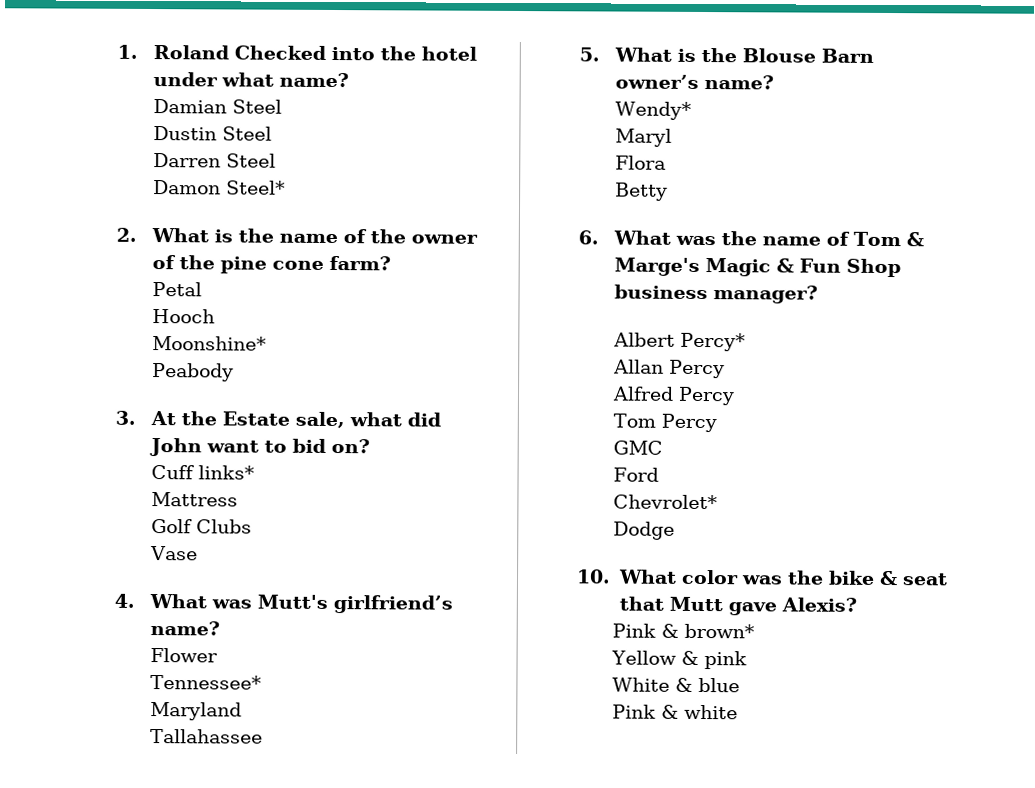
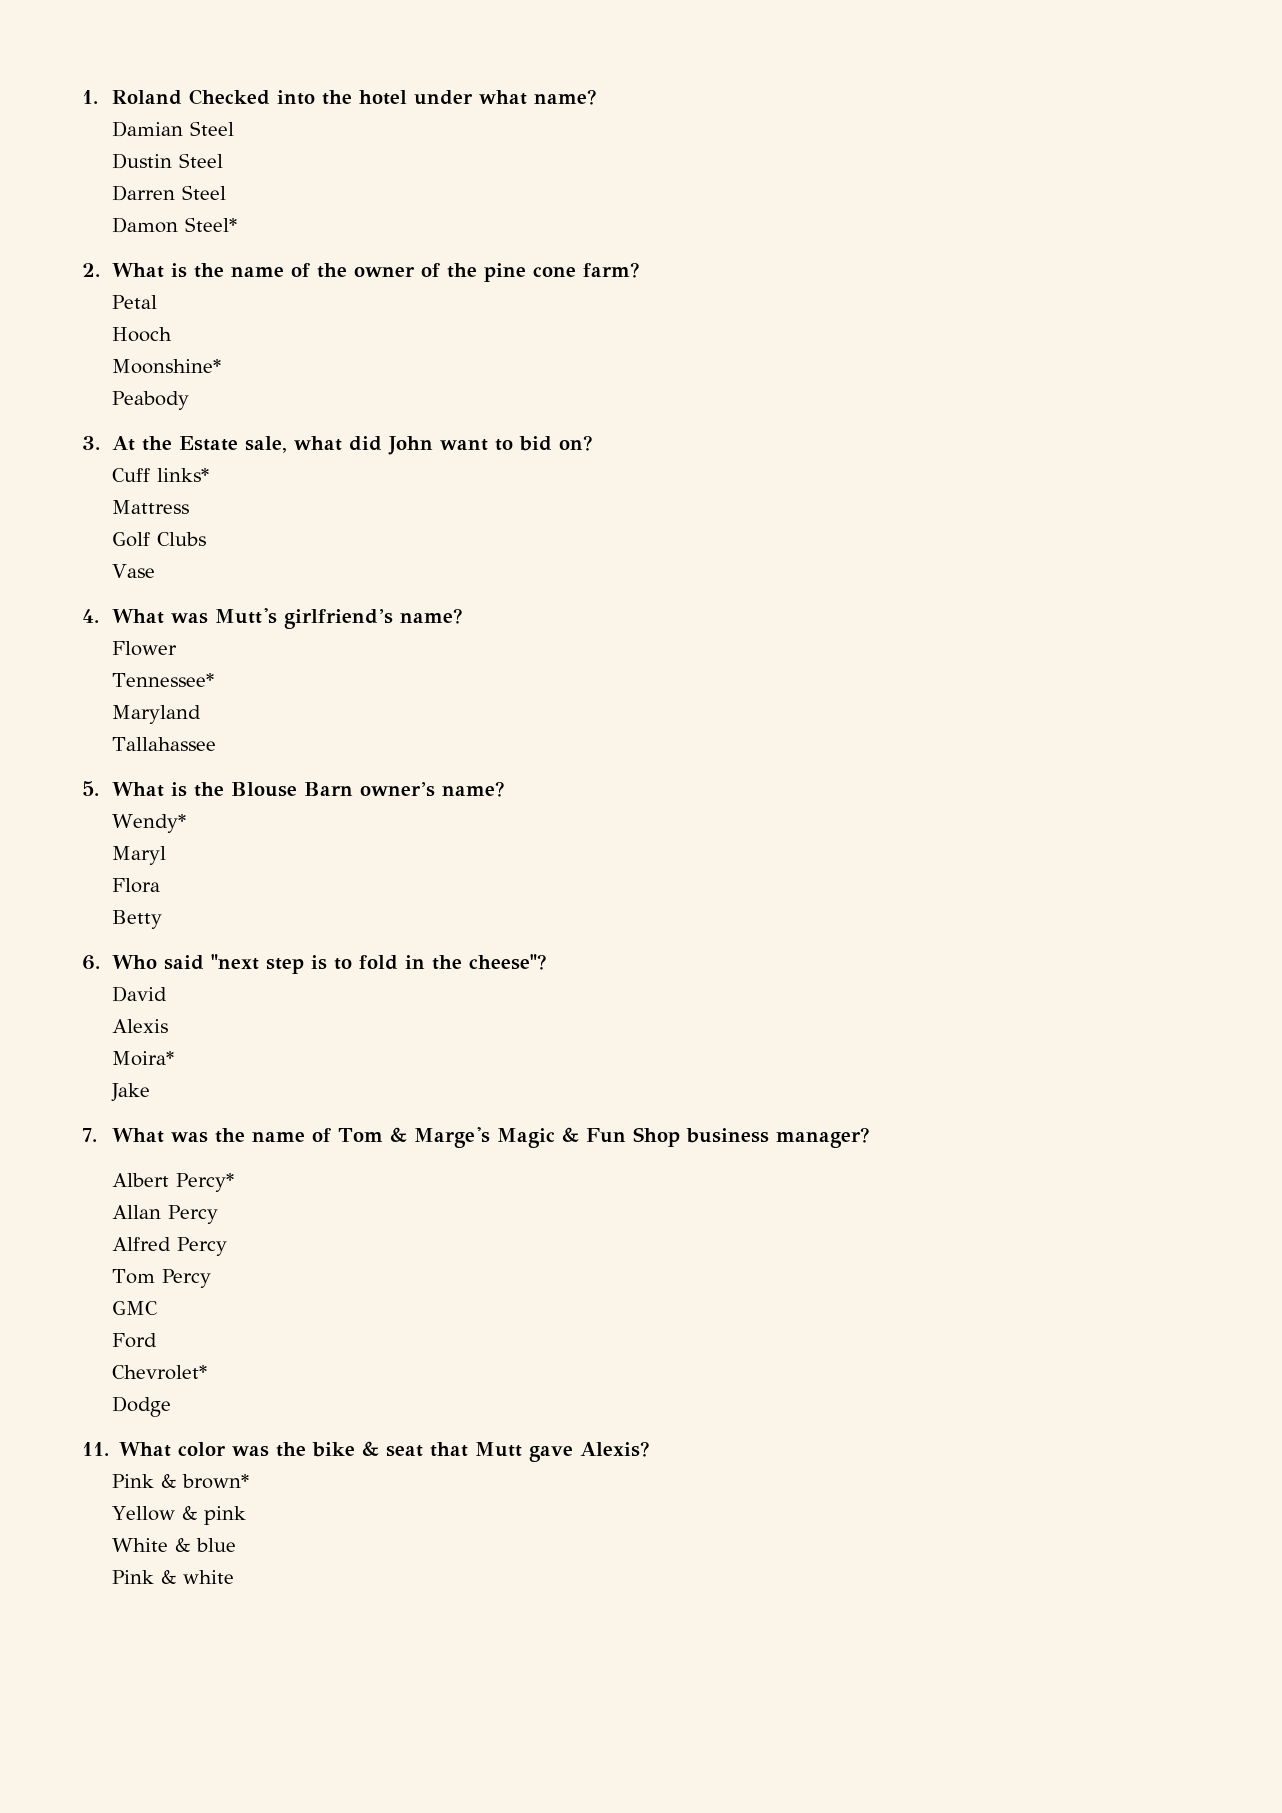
(600, 237) none -> [111,954,547,974] [111,986,167,1002] [111,1019,168,1033] [111,1051,174,1066] [110,1083,150,1102] [81,1128,97,1142] Who said "next step is to fold in the cheese"? // David // Alexis // Moira* // Jake // 7.
[576,569,612,584] 10. -> [81,1442,109,1456] 11.

